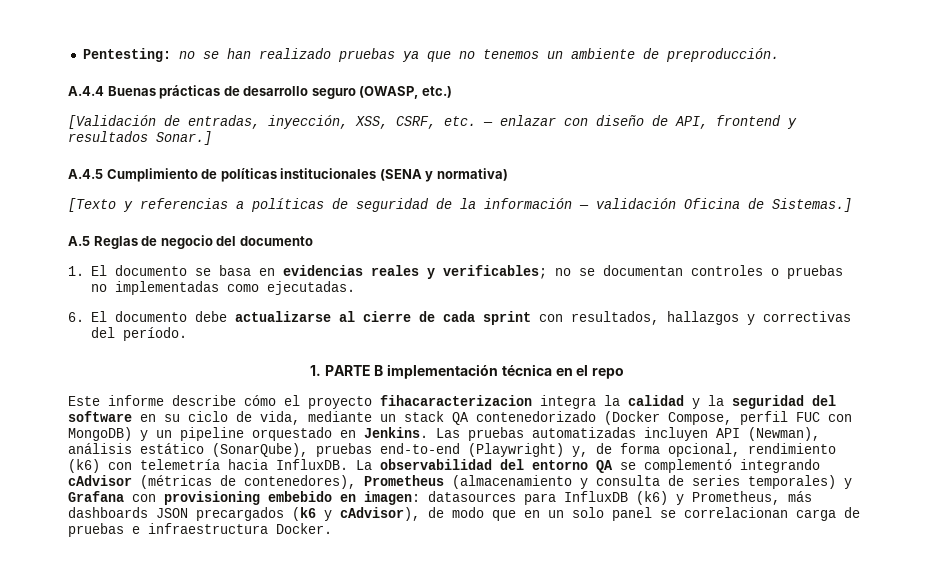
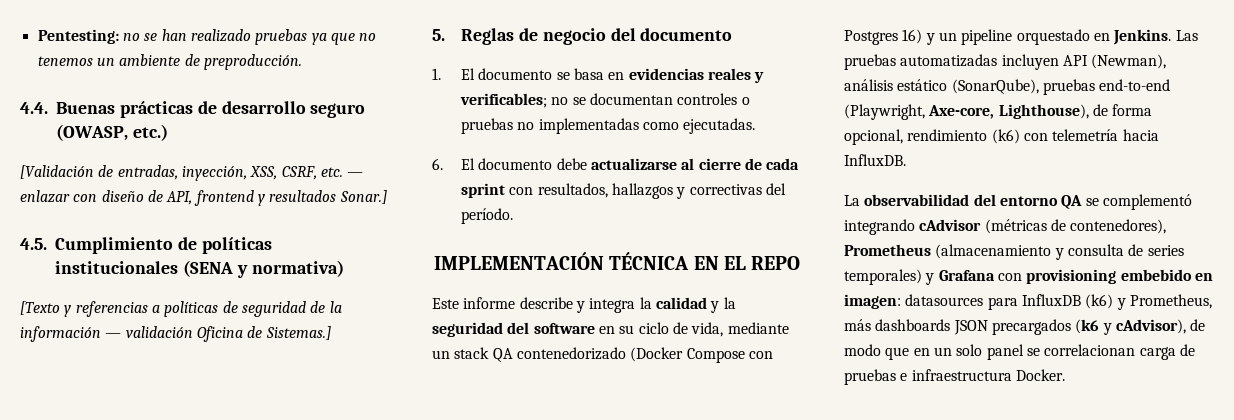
[68,86,104,96] A.4.4 -> [20,102,48,114] 4.4.
[68,169,103,179] A.4.5 -> [20,238,47,250] 4.5.
[68,236,90,246] A.5 -> [432,29,445,41] 5.
[309,364,625,379] 1. PARTE B implementación técnica en el repo -> [433,252,801,270] IMPLEMENTACIÓN TÉCNICA EN EL REPO
[244,395,532,409] cómo el proyecto fihacaracterizacion -> [575,301,585,313] y
[668,411,852,425] [68,427,132,441] Compose, perfil FUC con MongoDB) -> [686,348,773,363] [844,29,923,45] Compose con Postgres 16)
[468,443,588,457] (Playwright) y, -> [844,104,1089,120] (Playwright, Axe-core, Lighthouse),
(348, 464) none -> (906, 160) //

